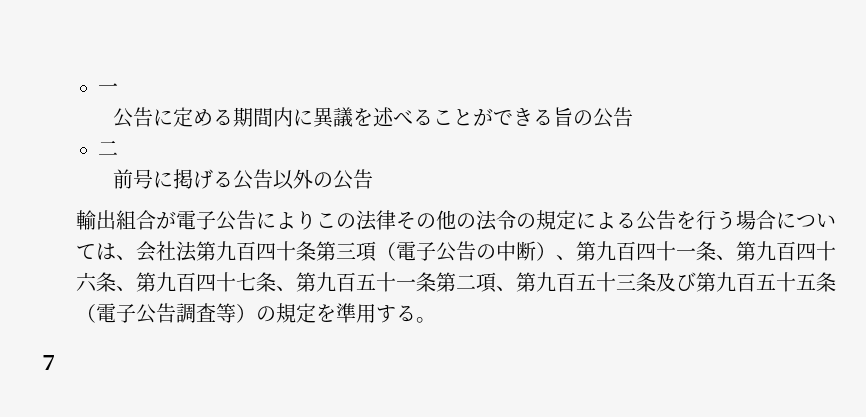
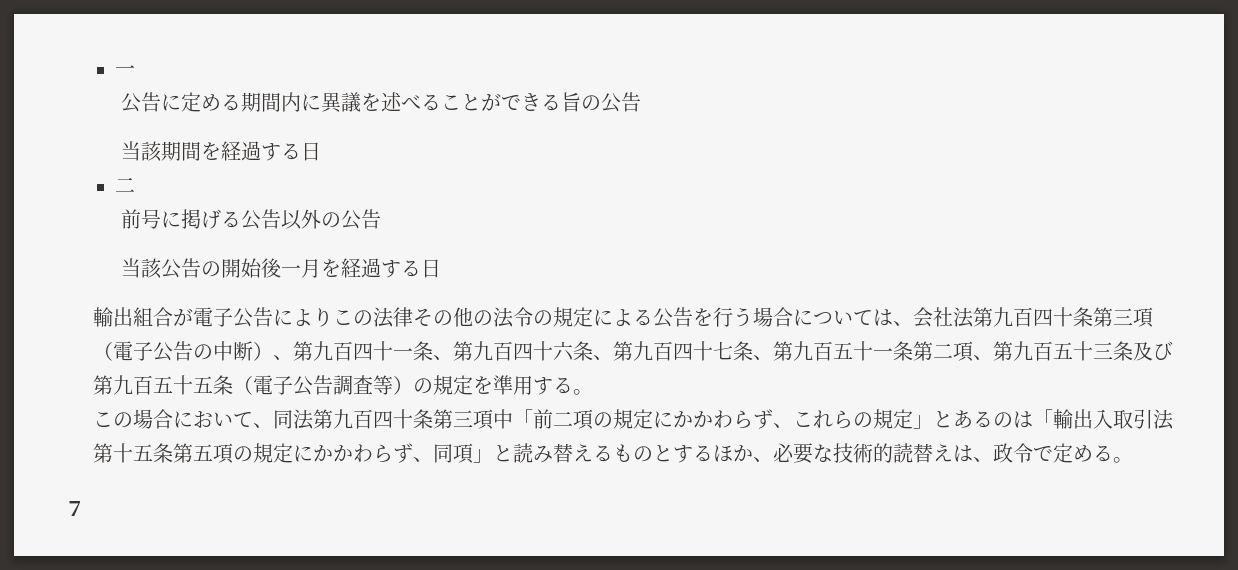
(634, 117) none -> [120,141,321,162] // 当該期間を経過する日
(374, 179) none -> [120,258,441,279] // 当該公告の開始後一月を経過する日
(437, 320) none -> [92,409,1174,430] [92,443,1133,464] // この場合において、同法第九百四十条第三項中「前二項の規定にかかわらず、これらの規定」とあるのは「輸出入取引法第十五条第五項の規定にかかわらず、同項」と読み替えるものとするほか、必要な技術的読替えは、政令で定める。

